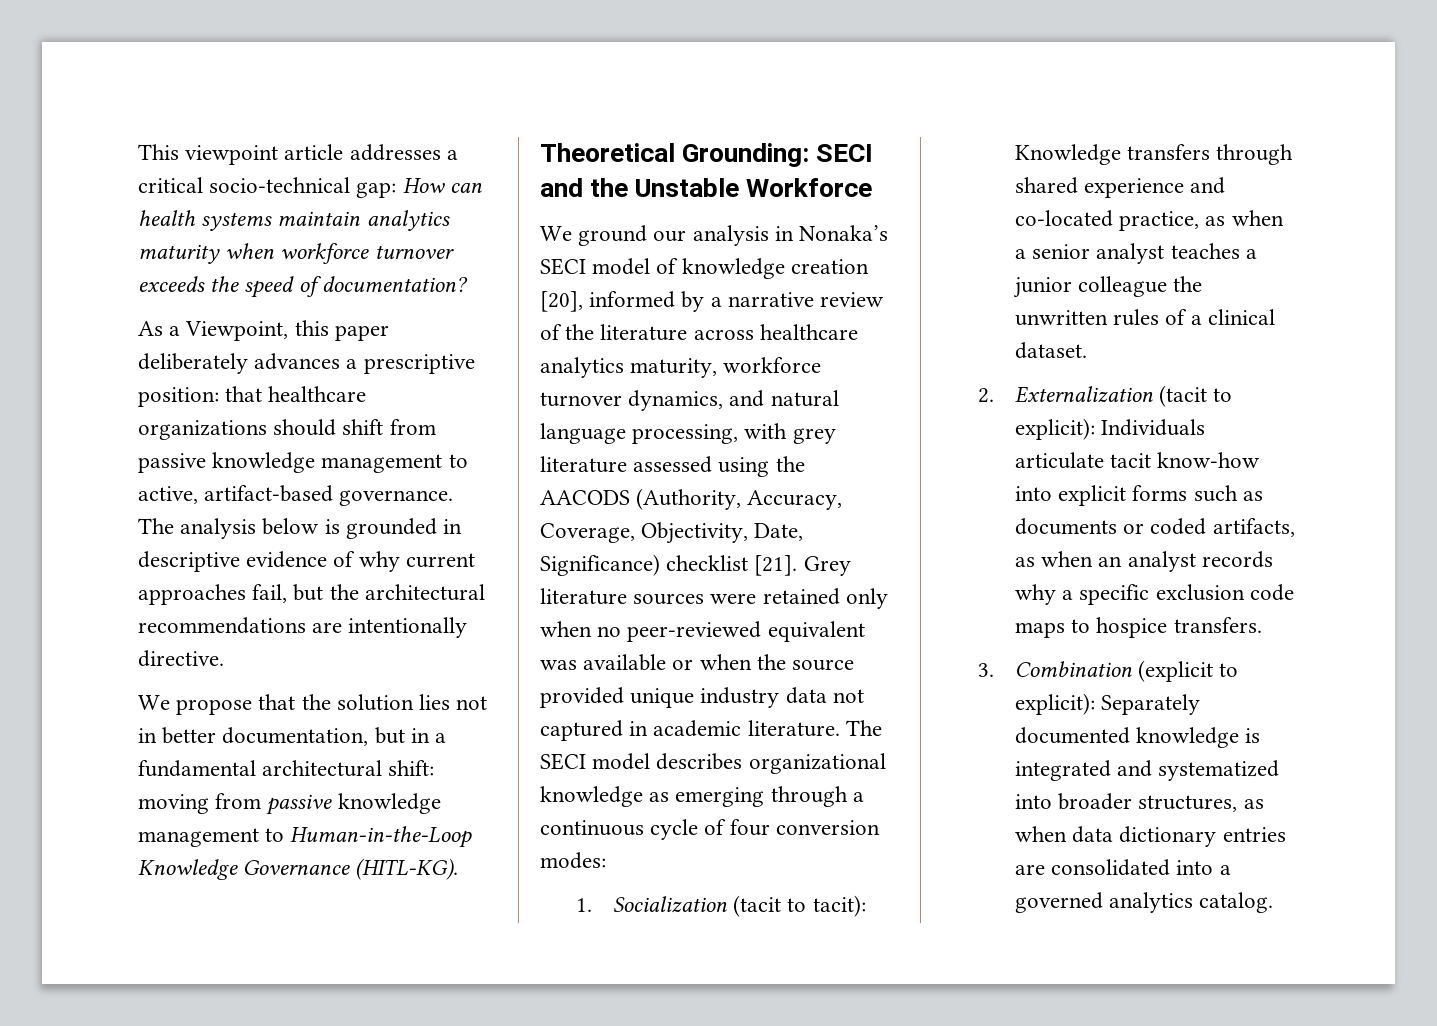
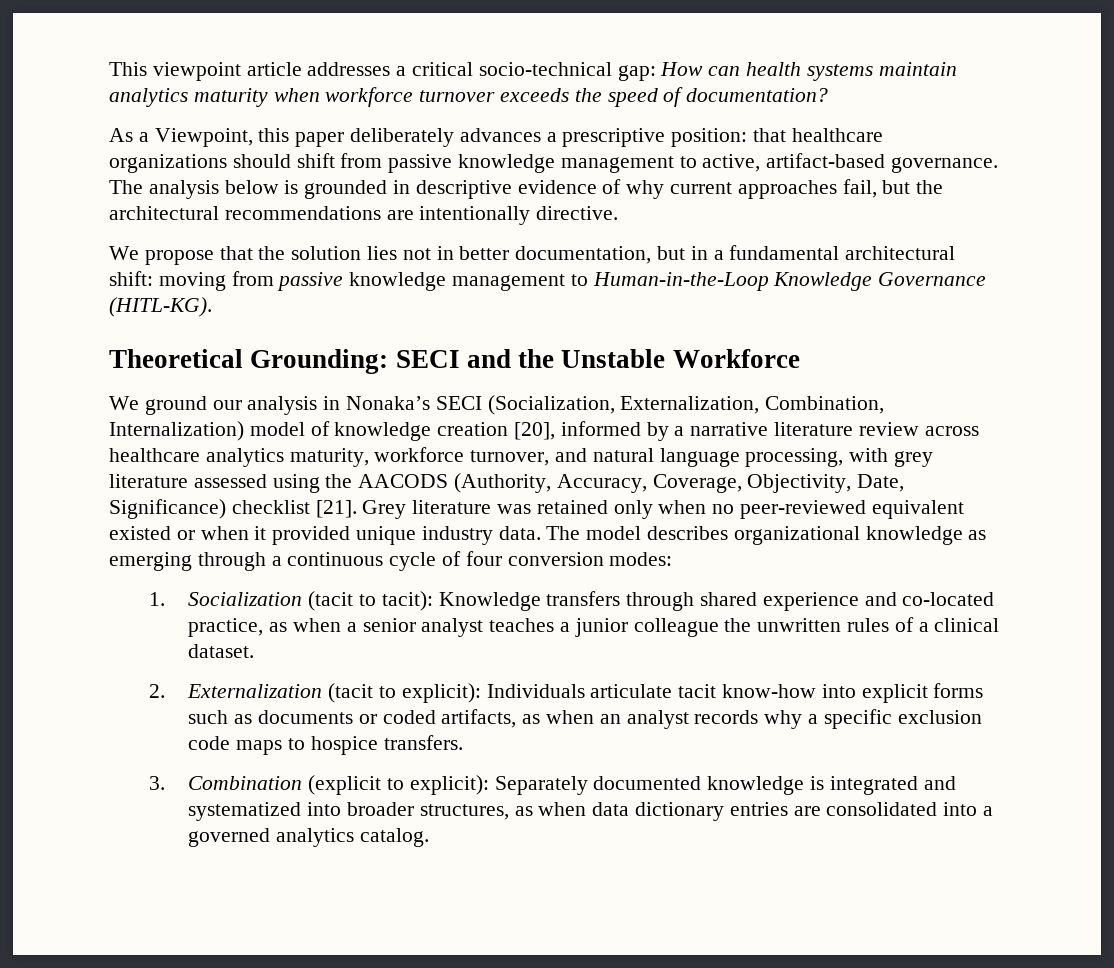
(586, 266) none -> [487,395,885,415] [109,421,244,441] (Socialization, Externalization, Combination, Internalization)
[820,292,885,307] [540,324,688,341] review of the literature -> [774,422,919,436] literature review
[540,390,724,411] turnover dynamics, -> [470,450,550,466] turnover,
[633,593,757,605] sources were -> [497,504,532,514] was
[540,654,855,671] [540,687,864,708] [540,720,882,741] [540,753,586,770] was available or when the source provided unique industry data not captured in academic literature. The SECI -> [109,526,581,545] existed or when it provided unique industry data. The

